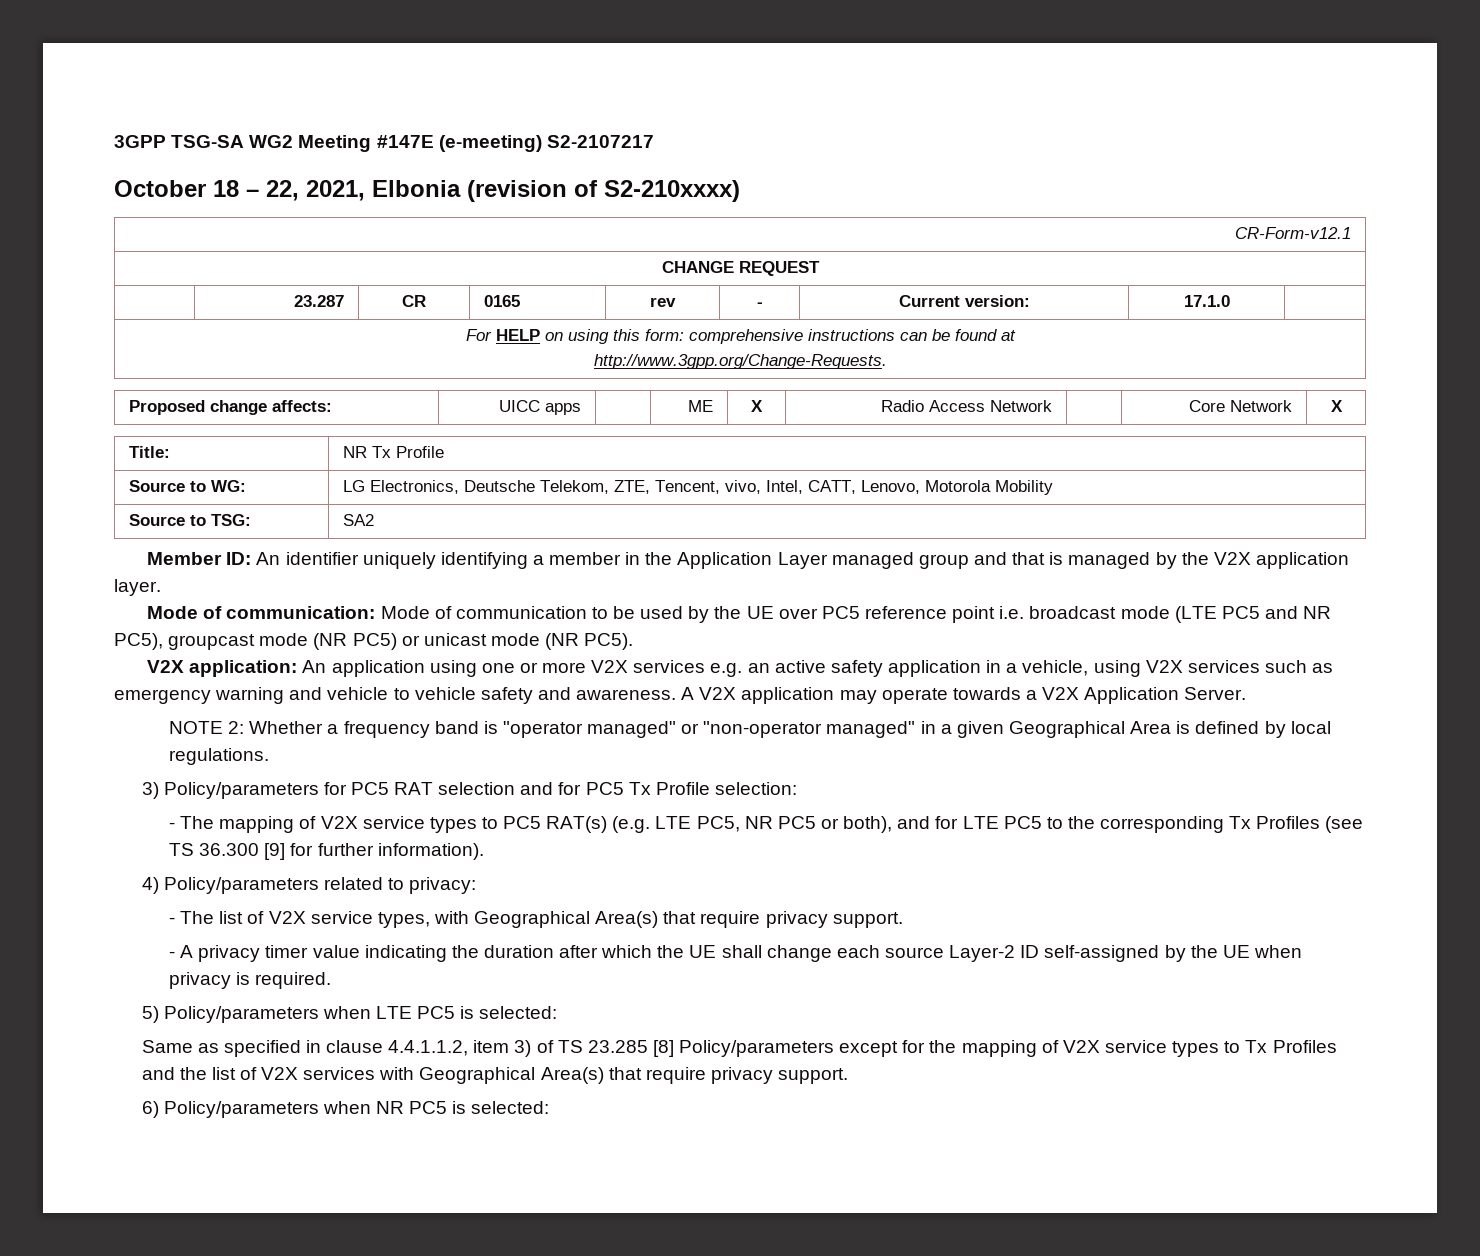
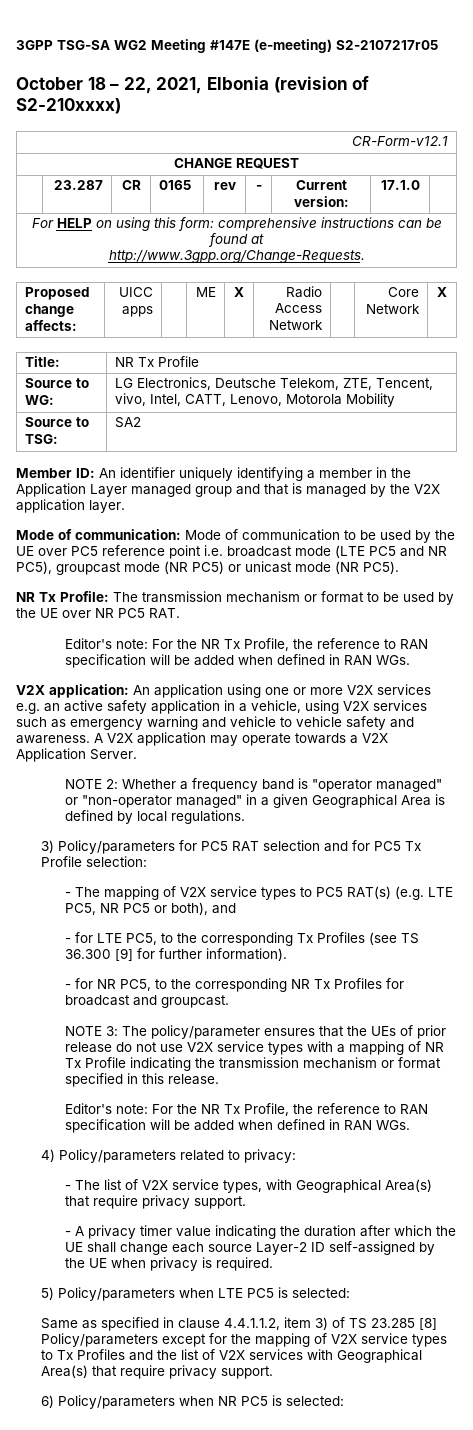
[546,135,654,148] S2-2107217 -> [336,40,438,50] S2-2107217r05
(634, 641) none -> [16,591,454,605] [16,608,180,618] [65,638,429,651] [65,654,411,668] // NR Tx Profile: The transmission mechanism or format to be used by the UE over NR PC5 RAT. // Editor's note: For the NR Tx Profile, the reference to RAN specification will be added when defined in RAN WGs.
(931, 822) none -> [65,938,72,943] // -
[1003,816,1042,829] PC5 -> [126,933,158,945] PC5,
(484, 851) none -> [65,978,405,992] [65,995,230,1008] [65,1025,447,1039] [65,1041,445,1055] [65,1057,442,1071] [65,1073,220,1087] [65,1103,429,1116] [65,1119,411,1133] // - for NR PC5, to the corresponding NR Tx Profiles for broadcast and groupcast. // NOTE 3: The policy/parameter ensures that the UEs of prior release do not use V2X service types with a mapping of NR Tx Profile indicating the transmission mechanism or format specified in this release. // Editor's note: For the NR Tx Profile, the reference to RAN specification will be added when defined in RAN WGs.

